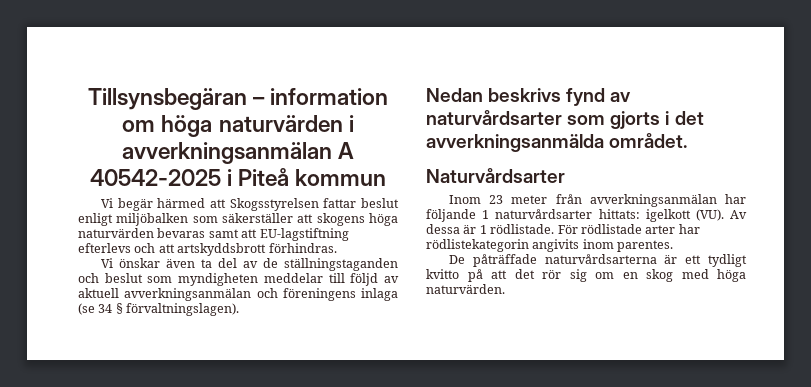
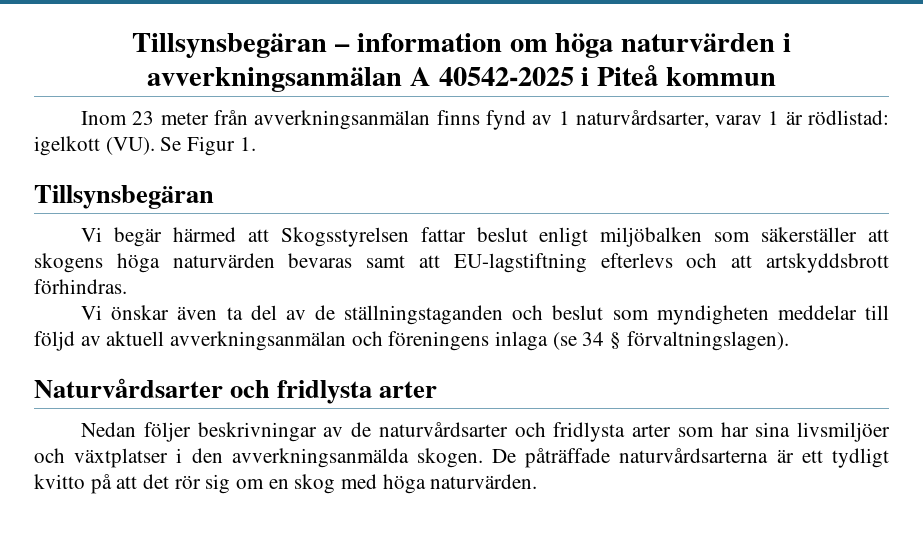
(387, 177) none -> [81,110,890,130] [34,136,256,156] [34,185,214,209] // Inom 23 meter från avverkningsanmälan finns fynd av 1 naturvårdsarter, varav 1 är rödlistad: igelkott (VU). Se Figur 1. // Tillsynsbegäran
[426,88,632,106] [426,110,704,129] [426,133,688,152] [426,168,565,183] [448,194,746,207] [426,209,747,222] [426,224,700,234] [426,239,674,252] Nedan beskrivs fynd av naturvårdsarter som gjorts i det avverkningsanmälda området. // Naturvårdsarter // Inom 23 meter från avverkningsanmälan har följande 1 naturvårdsarter hittats: igelkott (VU). Av dessa är 1 rödlistade. För rödlistade arter har rödlistekategorin angivits inom parentes. // -> [34,378,438,404] [81,422,890,442] [34,448,483,468] Naturvårdsarter och fridlysta arter // Nedan följer beskrivningar av de naturvårdsarter och fridlysta arter som har sina livsmiljöer och växtplatser i den avverkningsanmälda skogen.

